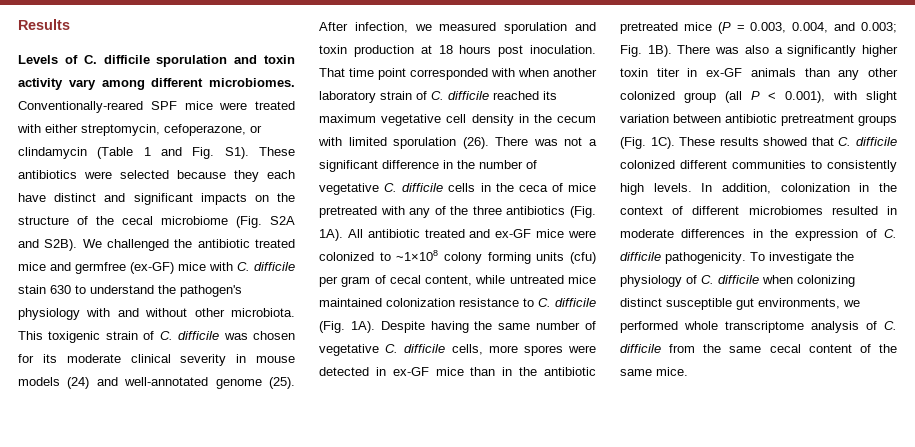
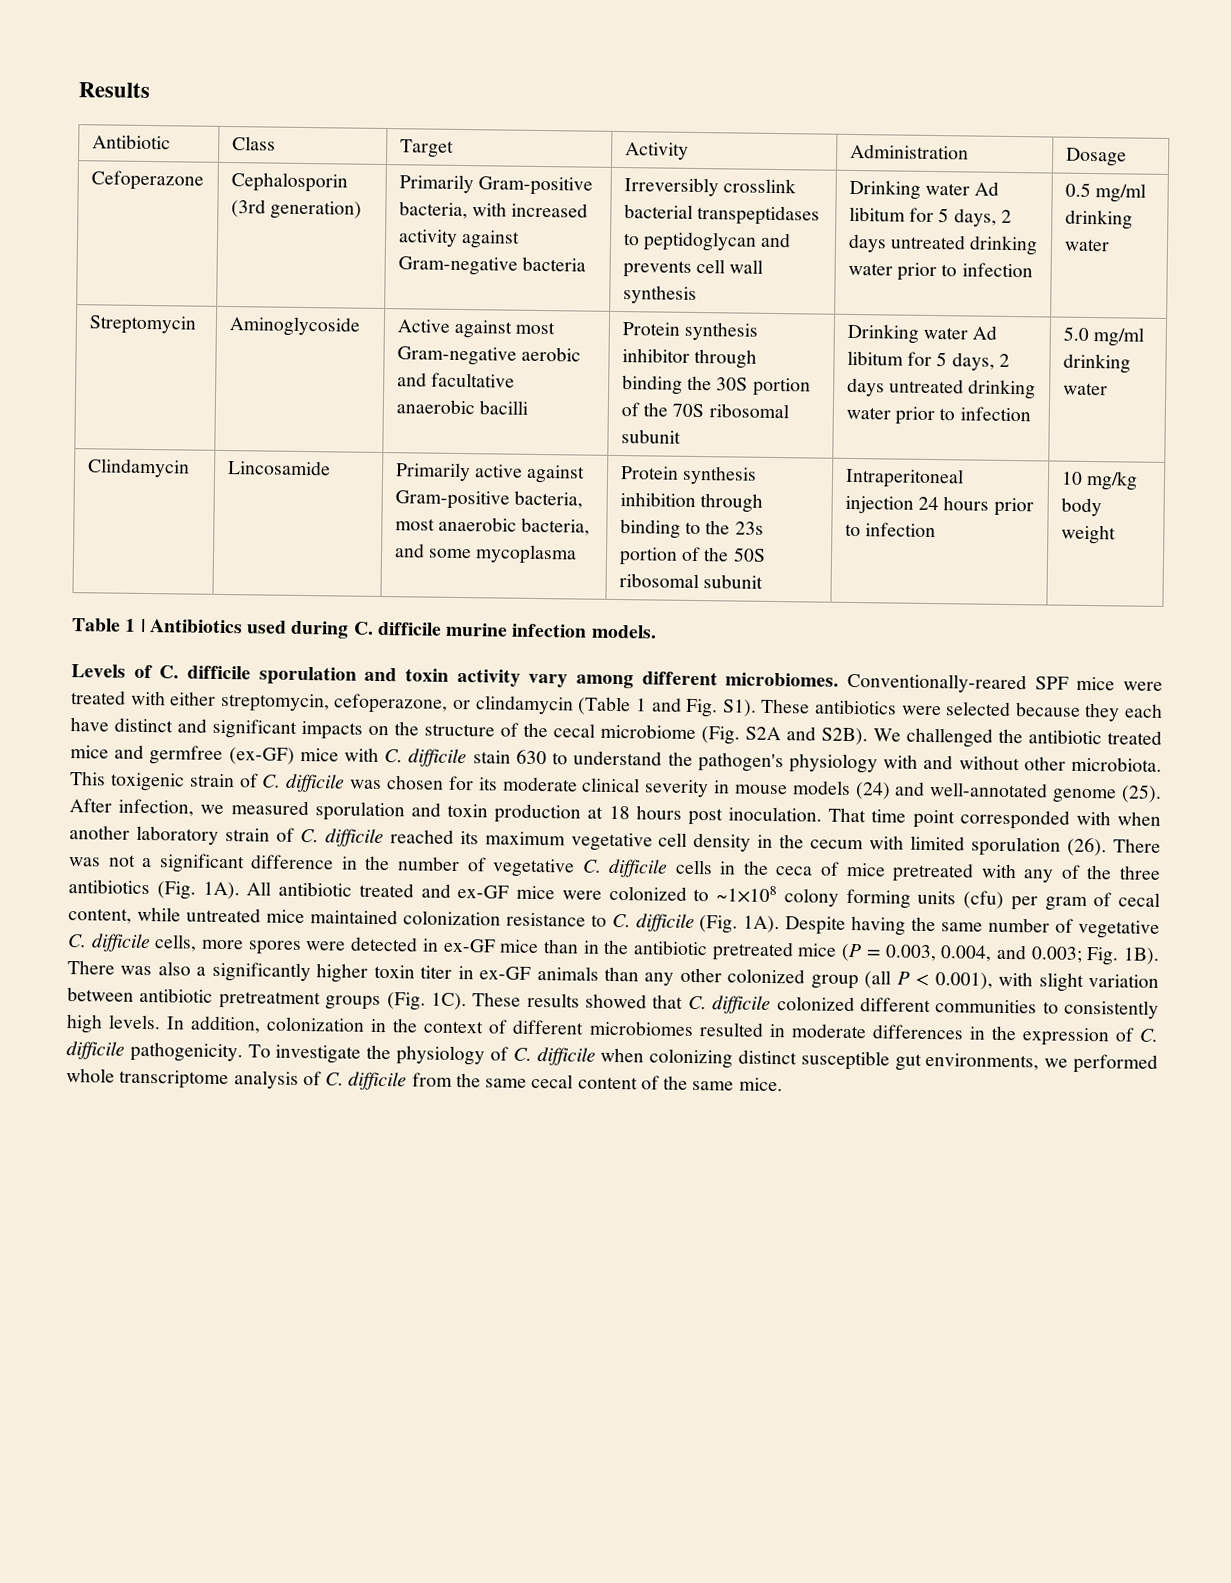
(70, 24) none -> [91,134,171,150] [231,136,276,151] [399,139,454,158] [624,142,689,160] [849,143,969,160] [1065,147,1127,167] [90,170,204,191] [230,172,348,193] [230,199,363,220] [398,174,594,196] [398,201,589,220] [397,229,521,249] [397,256,587,276] [623,177,797,197] [623,204,821,226] [622,231,792,252] [622,258,764,278] [622,285,697,304] [848,179,1000,200] [848,206,1012,227] [847,233,1039,256] [847,262,1033,282] [1064,182,1147,203] [1064,209,1133,230] [1063,238,1110,252] [88,315,197,335] [228,316,361,337] [396,319,556,339] [396,346,582,366] [396,372,516,388] [395,399,529,415] [621,321,759,341] [621,348,758,369] [621,375,811,397] [620,402,789,419] [620,429,681,444] [846,323,998,344] [846,350,1010,371] [846,377,1037,400] [845,406,1031,426] [1062,326,1145,347] [1062,353,1131,374] [1062,382,1108,396] [86,458,190,478] [227,460,331,476] [394,462,586,484] [394,490,584,510] [394,516,591,536] [393,543,578,565] [619,465,758,485] [619,492,764,513] [619,519,764,539] [618,546,766,566] [618,573,764,589] [844,467,964,489] [844,495,1034,517] [844,522,937,538] [1060,470,1139,491] [1060,497,1102,517] [1060,524,1116,545] [71,618,657,639] // Antibiotic | Class | Target | Activity | Administration | Dosage // Cefoperazone | Cephalosporin (3rd generation) | Primarily Gram-positive bacteria, with increased activity against Gram-negative bacteria | Irreversibly crosslink bacterial transpeptidases to peptidoglycan and prevents cell wall synthesis | Drinking water Ad libitum for 5 days, 2 days untreated drinking water prior to infection | 0.5 mg/ml drinking water // Streptomycin | Aminoglycoside | Active against most Gram-negative aerobic and facultative anaerobic bacilli | Protein synthesis inhibitor through binding the 30S portion of the 70S ribosomal subunit | Drinking water Ad libitum for 5 days, 2 days untreated drinking water prior to infection | 5.0 mg/ml drinking water // Clindamycin | Lincosamide | Primarily active against Gram-positive bacteria, most anaerobic bacteria, and some mycoplasma | Protein synthesis inhibition through binding to the 23s portion of the 50S ribosomal subunit | Intraperitoneal injection 24 hours prior to infection | 10 mg/kg body weight // Table 1 | Antibiotics used during C. difficile murine infection models.

